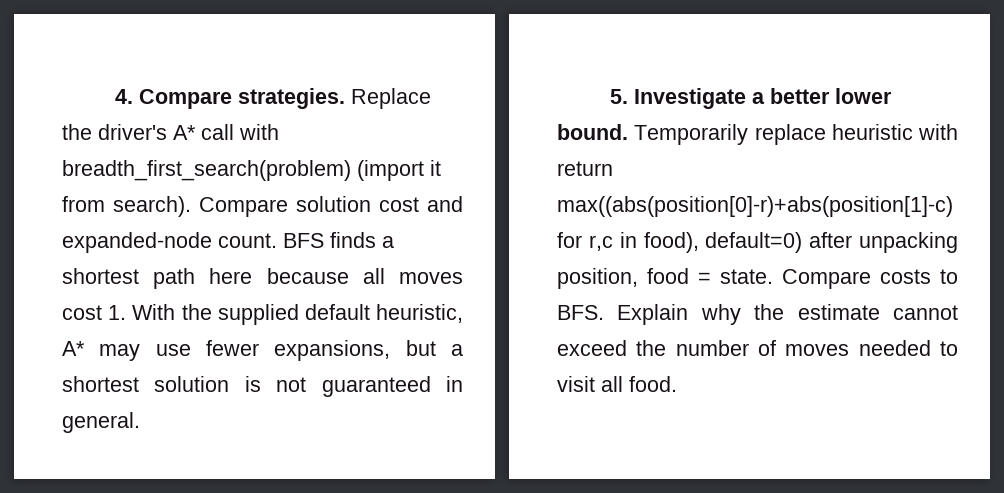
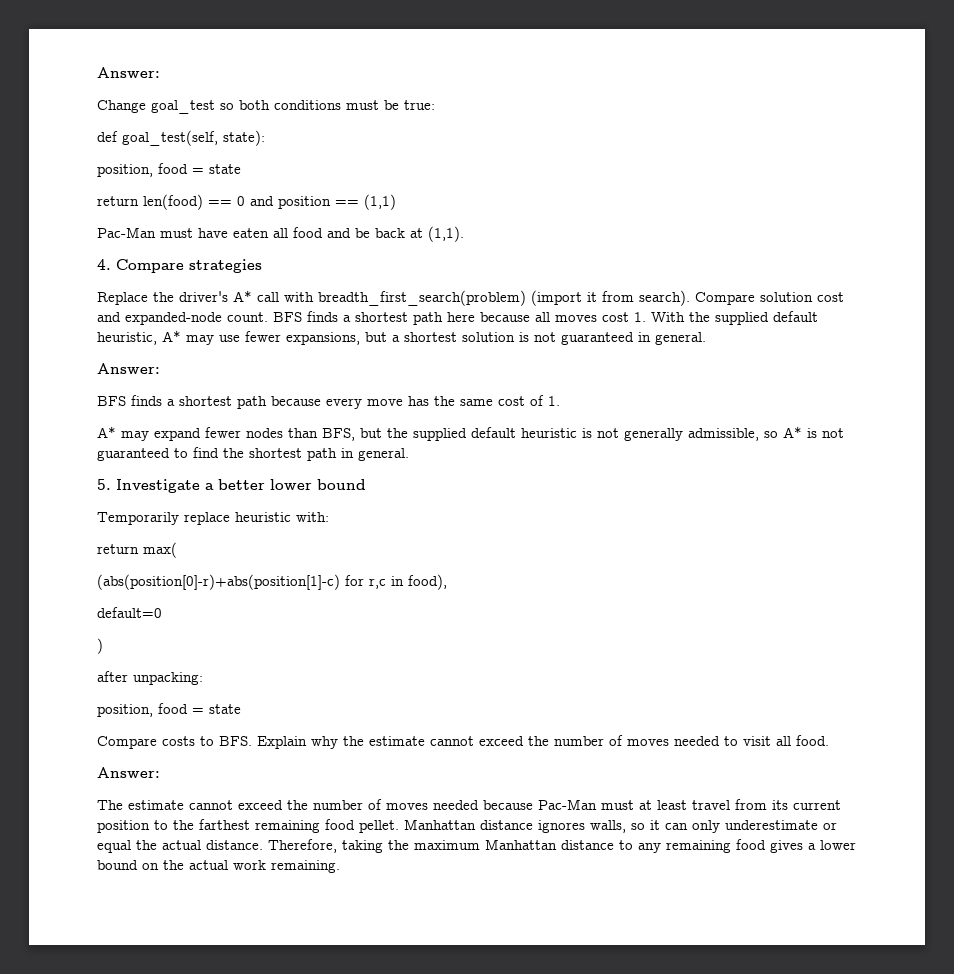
(115, 96) none -> [97,67,160,78] [97,100,435,114] [97,130,265,146] [97,163,241,177] [97,194,396,210] [97,226,464,242] Answer: // Change goal_test so both conditions must be true: // def goal_test(self, state): // position, food = state // return len(food) == 0 and position == (1,1) // Pac-Man must have eaten all food and be back at (1,1). //
[238,88,346,109] strategies. -> [189,259,262,273] strategies //
(140, 422) none -> [97,363,160,374] [97,395,560,409] [97,426,844,441] [97,447,409,461] // Answer: // BFS finds a shortest path because every move has the same cost of 1. // A* may expand fewer nodes than BFS, but the supplied default heuristic is not generally admissible, so A* is not guaranteed to find the shortest path in general.
[557,124,628,140] bound. -> [317,479,366,490] bound //
[918,124,958,140] [557,161,613,176] [557,196,953,217] with return max((abs(position[0]-r)+abs(position[1]-c) -> [296,512,329,522] [97,542,177,558] [97,574,340,590] with: // return max( // (abs(position[0]-r)+abs(position[1]-c)
[705,232,958,253] [557,268,773,289] default=0) after unpacking position, food = state. -> [97,607,162,618] [97,638,103,654] [97,671,203,685] [97,703,241,717] // default=0 // ) // after unpacking: // position, food = state //
(677, 384) none -> [97,767,160,778] [97,799,841,810] [97,819,837,833] [97,839,856,853] [97,860,340,873] // Answer: // The estimate cannot exceed the number of moves needed because Pac-Man must at least travel from its current position to the farthest remaining food pellet. Manhattan distance ignores walls, so it can only underestimate or equal the actual distance. Therefore, taking the maximum Manhattan distance to any remaining food gives a lower bound on the actual work remaining.

